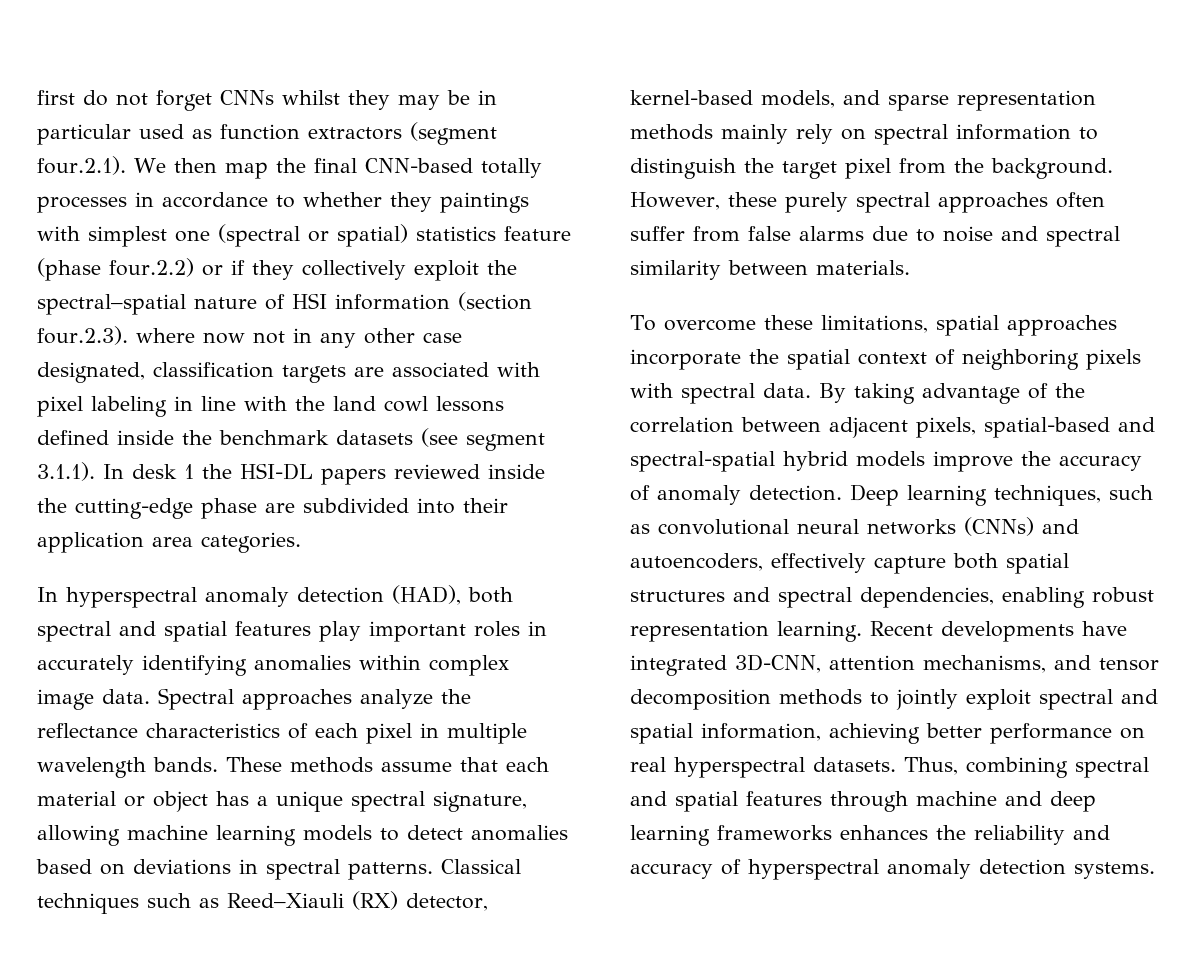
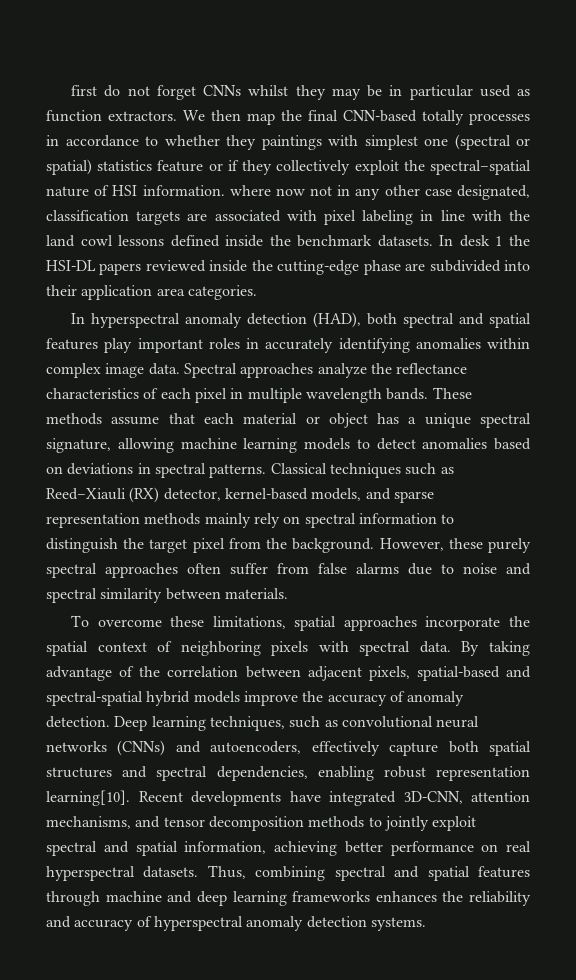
[308,122,497,145] [37,156,126,175] extractors (segment four.2.1). -> [108,111,177,121] extractors.
[37,258,194,281] (phase four.2.2) -> (204, 166) none
[335,292,532,311] [37,326,128,345] information (section four.2.3). -> [142,185,225,196] information.
[336,428,545,451] [37,462,95,481] datasets (see segment 3.1.1). -> [377,235,433,247] datasets.
[777,621,862,642] learning. -> [46,790,130,806] learning[10].

